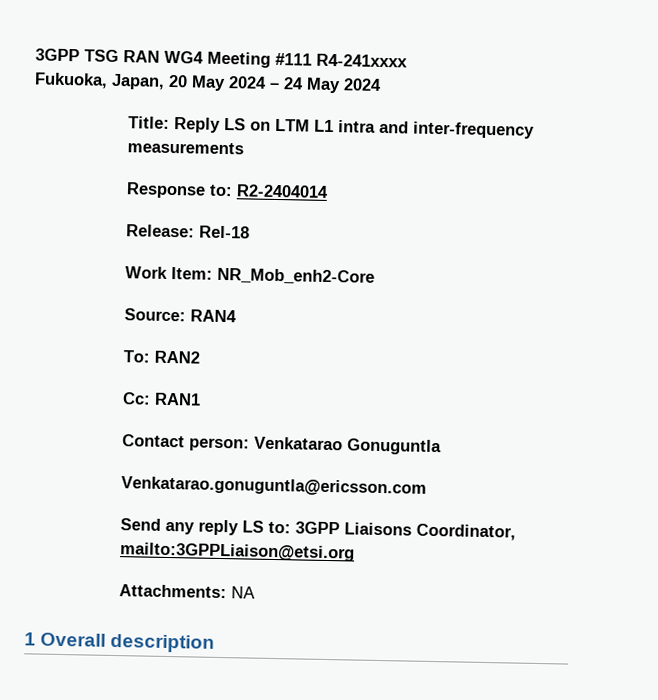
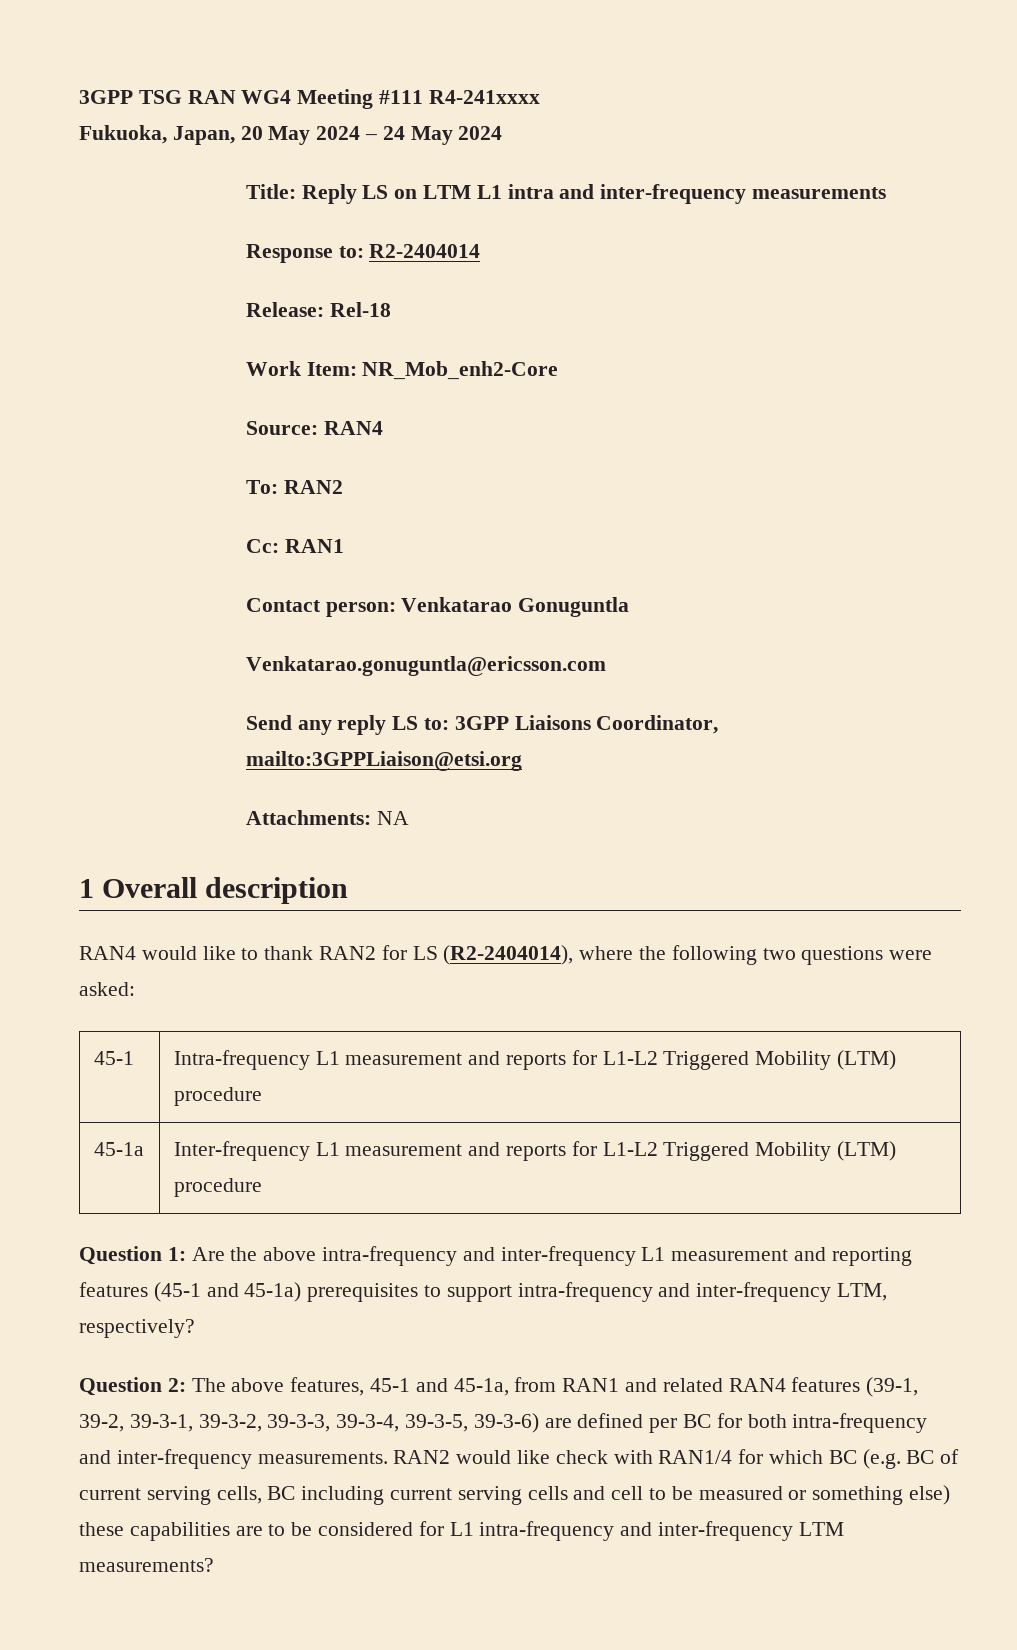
(216, 643) none -> [79,945,933,965] [79,982,135,996] [93,1051,134,1065] [173,1050,897,1070] [173,1087,262,1106] [93,1142,144,1156] [173,1141,897,1161] [173,1178,262,1197] [79,1246,912,1266] [79,1282,888,1302] [79,1319,195,1338] [79,1377,919,1397] [79,1413,928,1433] [79,1449,960,1469] [79,1485,951,1505] [79,1521,844,1541] [79,1558,214,1572] // RAN4 would like to thank RAN2 for LS (R2-2404014), where the following two questions were asked: // 45-1 | Intra-frequency L1 measurement and reports for L1-L2 Triggered Mobility (LTM) procedure // 45-1a | Inter-frequency L1 measurement and reports for L1-L2 Triggered Mobility (LTM) procedure // Question 1: Are the above intra-frequency and inter-frequency L1 measurement and reporting features (45-1 and 45-1a) prerequisites to support intra-frequency and inter-frequency LTM, respectively? // Question 2: The above features, 45-1 and 45-1a, from RAN1 and related RAN4 features (39-1, 39-2, 39-3-1, 39-3-2, 39-3-3, 39-3-4, 39-3-5, 39-3-6) are defined per BC for both intra-frequency and inter-frequency measurements. RAN2 would like check with RAN1/4 for which BC (e.g. BC of current serving cells, BC including current serving cells and cell to be measured or something else) these capabilities are to be considered for L1 intra-frequency and inter-frequency LTM measurements?

